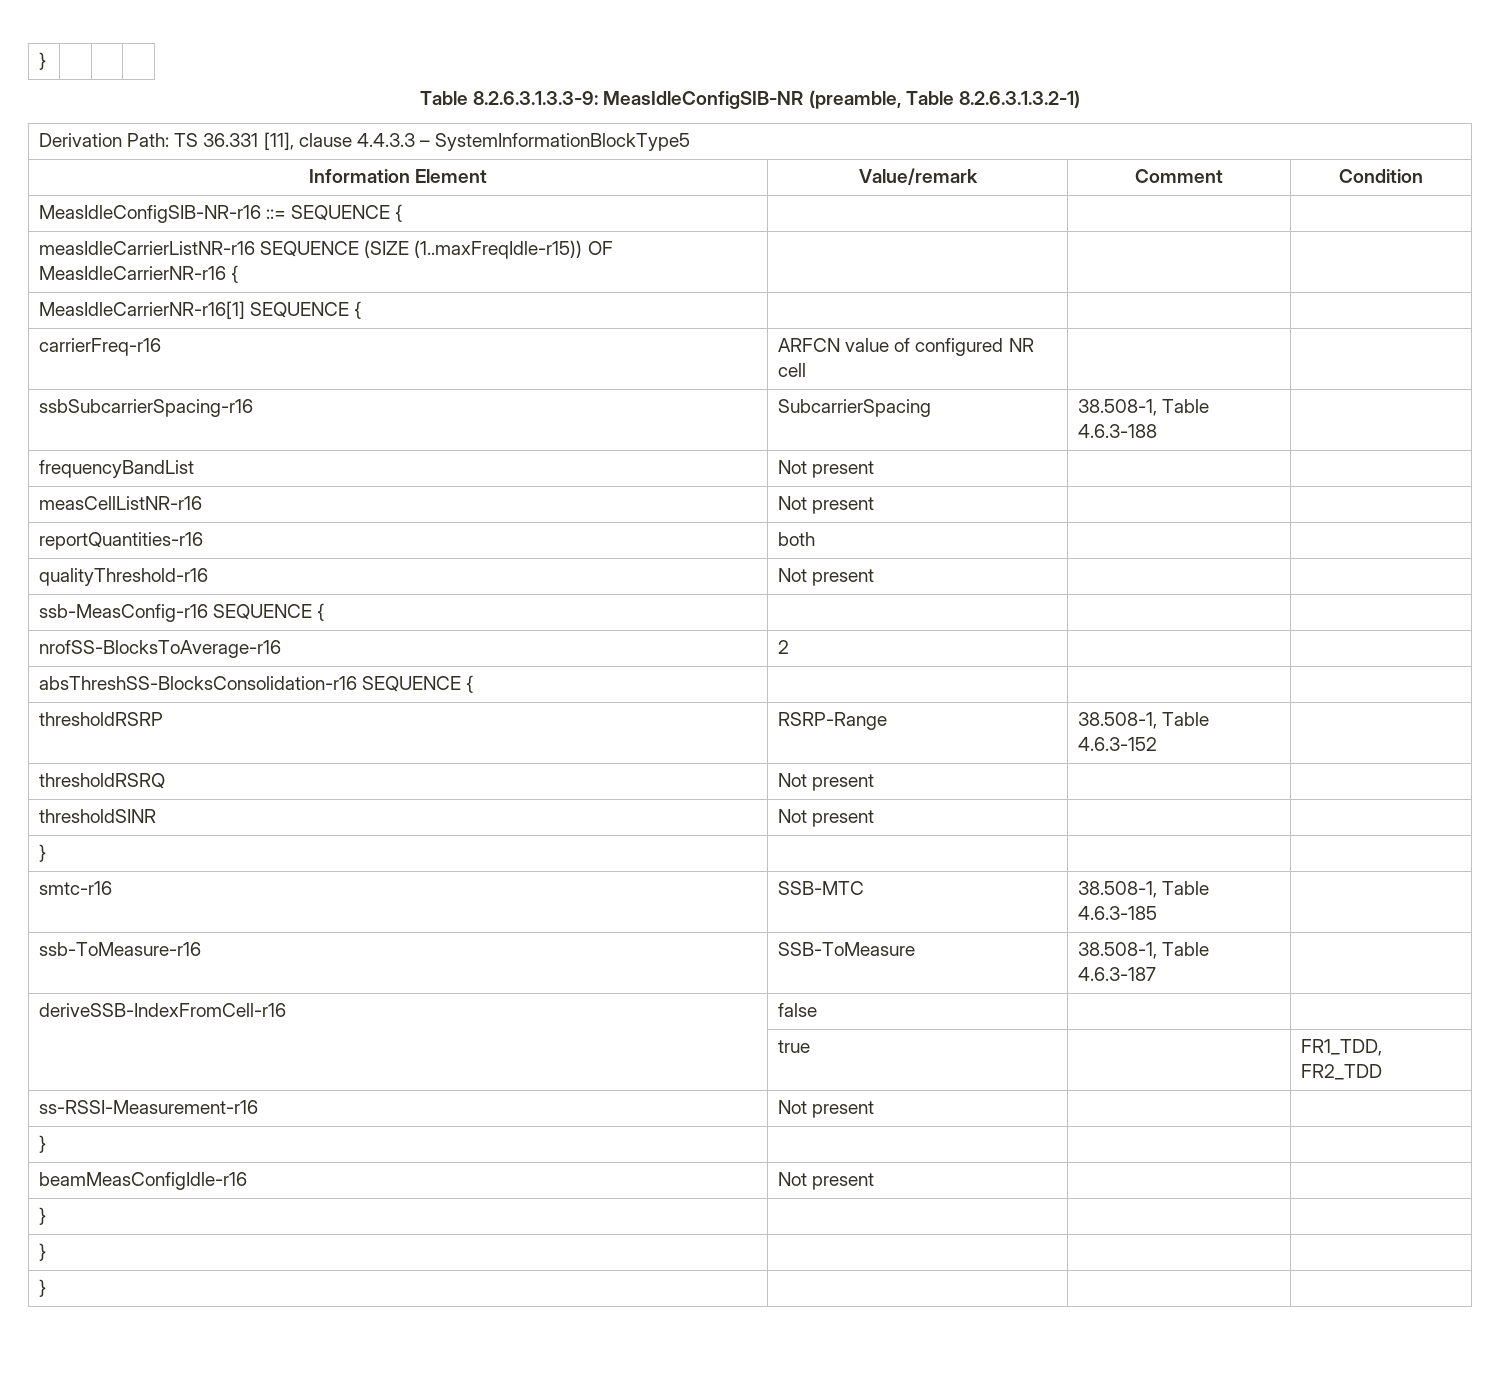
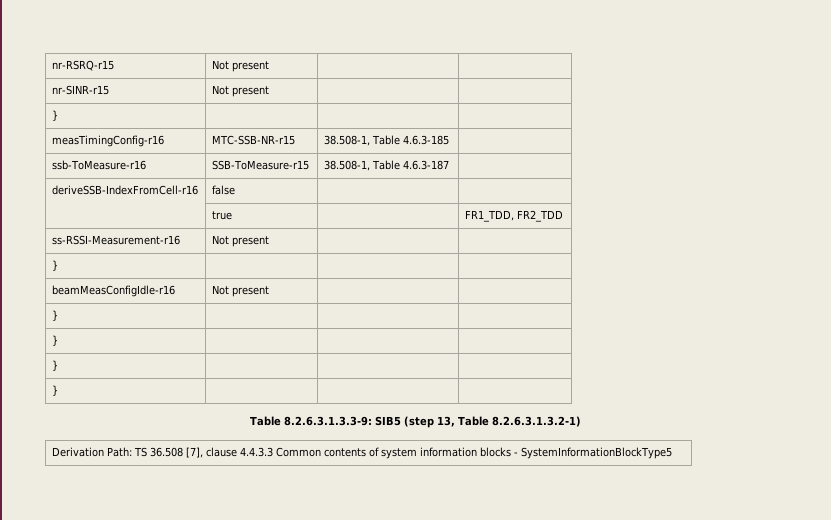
[39,52,47,70] [420,90,1080,109] [39,132,691,151] [308,169,488,183] [858,168,978,185] [1135,169,1223,183] [1339,169,1423,183] [39,204,403,223] [39,240,613,259] [39,265,239,283] [39,301,362,319] [39,338,162,356] [778,338,1034,356] [778,363,807,377] [39,399,254,417] [778,399,932,417] [1078,399,1210,416] [1078,424,1158,438] [39,460,195,478] [778,460,875,478] [39,496,203,510] [778,496,875,514] [39,532,204,550] [778,532,816,546] [39,568,209,586] [778,568,875,586] [39,603,325,622] [39,640,282,658] [778,640,790,654] [39,675,474,693] [39,712,164,726] [778,712,888,730] [1078,712,1210,729] [1078,737,1158,751] [39,773,166,789] [778,773,875,791] [39,809,157,823] [778,809,875,827] [39,844,47,862] [39,881,113,895] [778,881,865,895] } | | | // Table 8.2.6.3.1.3.3-9: MeasIdleConfigSIB-NR (preamble, Table 8.2.6.3.1.3.2-1) // Derivation Path: TS 36.331 [11], clause 4.4.3.3 – SystemInformationBlockType5 // Information Element | Value/remark | Comment | Condition // MeasIdleConfigSIB-NR-r16 ::= SEQUENCE { | | | // measIdleCarrierListNR-r16 SEQUENCE (SIZE (1..maxFreqIdle-r15)) OF MeasIdleCarrierNR-r16 { | | | // MeasIdleCarrierNR-r16[1] SEQUENCE { | | | // carrierFreq-r16 | ARFCN value of configured NR cell | | // ssbSubcarrierSpacing-r16 | SubcarrierSpacing | 38.508-1, Table 4.6.3-188 | // frequencyBandList | Not present | | // measCellListNR-r16 | Not present | | // reportQuantities-r16 | both | | // qualityThreshold-r16 | Not present | | // ssb-MeasConfig-r16 SEQUENCE { | | | // nrofSS-BlocksToAverage-r16 | 2 | | // absThreshSS-BlocksConsolidation-r16 SEQUENCE { | | | // thresholdRSRP | RSRP-Range | 38.508-1, Table 4.6.3-152 | // thresholdRSRQ | Not present | | // thresholdSINR | Not present | | // } | | | // smtc-r16 | SSB-MTC -> [51,60,114,71] [211,60,269,72] [51,85,109,95] [211,85,269,97] [51,110,58,121] [51,135,164,147] [211,135,295,145] nr-RSRQ-r15 | Not present | | // nr-SINR-r15 | Not present | | // } | | | // measTimingConfig-r16 | MTC-SSB-NR-r15
[778,942,916,956] SSB-ToMeasure -> [211,160,309,170] SSB-ToMeasure-r15
(47, 1288) none -> [51,385,58,396] [250,416,581,428] [51,447,672,459] // } | | | // Table 8.2.6.3.1.3.3-9: SIB5 (step 13, Table 8.2.6.3.1.3.2-1) // Derivation Path: TS 36.508 [7], clause 4.4.3.3 Common contents of system information blocks - SystemInformationBlockType5

